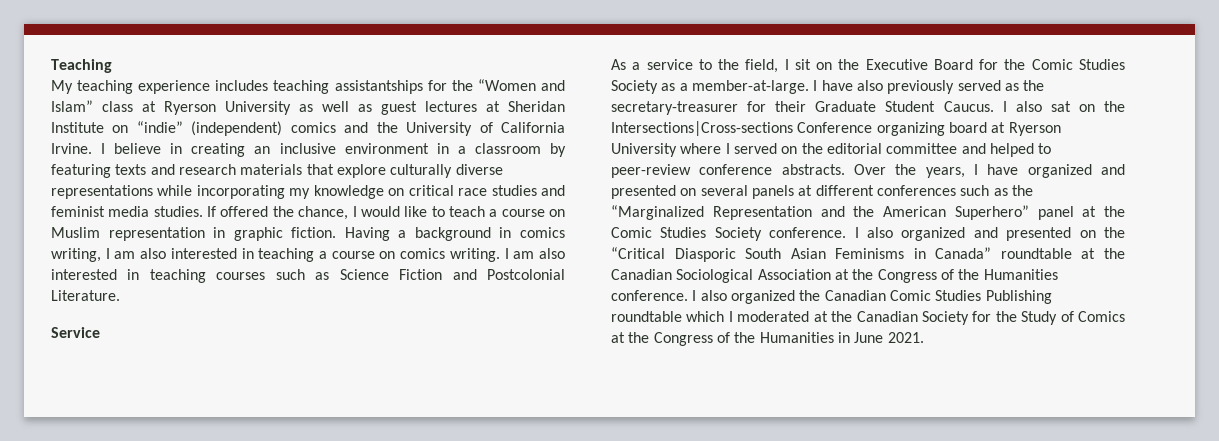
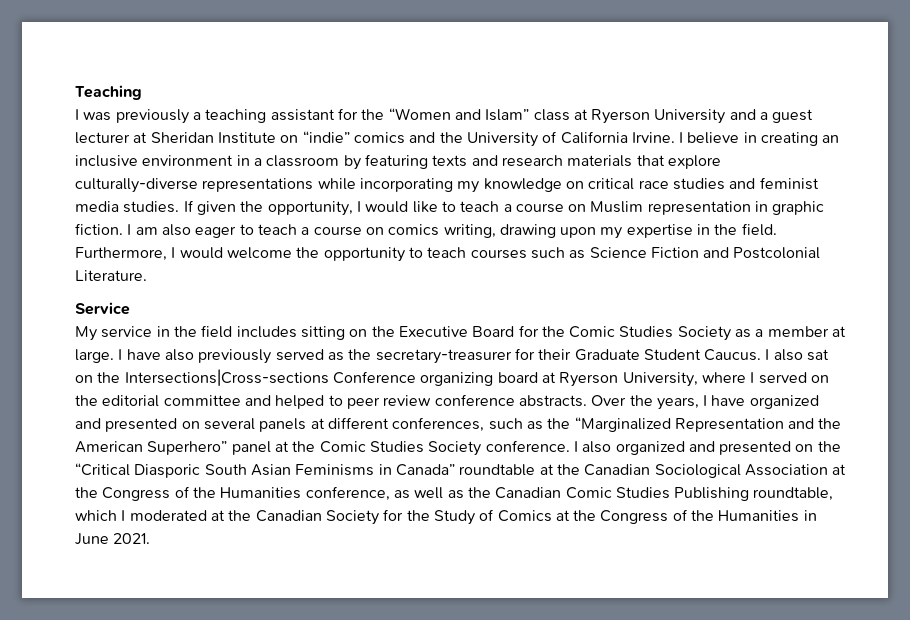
[51,80,423,94] My teaching experience includes teaching assistantships -> [75,109,335,124] I was previously a teaching assistant
[299,101,477,115] as well as guest lectures -> [729,109,814,123] [75,132,130,144] and a guest lecturer
[191,121,283,136] (independent) -> (350, 137) none
[390,164,503,178] culturally diverse -> [75,178,198,193] culturally-diverse
[220,206,349,220] offered the chance, -> [196,201,353,216] given the opportunity,
[344,227,565,241] [51,248,565,262] [51,269,206,283] Having a background in comics writing, I am also interested in teaching a course on comics writing. I am also interested in teaching -> [127,223,777,239] [75,247,467,262] I am also eager to teach a course on comics writing, drawing upon my expertise in the field. Furthermore, I would welcome the opportunity to teach
[611,59,811,73] As a service to the field, I sit -> [75,325,345,341] My service in the field includes sitting
[691,80,809,94] member-at-large. -> [767,326,847,337] [75,349,114,363] member at large.
[611,143,677,157] University -> [622,372,698,387] University,
[611,164,691,178] peer-review -> [346,395,432,409] peer review
[876,185,956,196] conferences -> [392,417,485,432] conferences,
[611,290,795,304] conference. I also organized -> [305,486,464,501] conference, as well as
[611,311,682,322] roundtable -> [753,487,834,501] roundtable,

